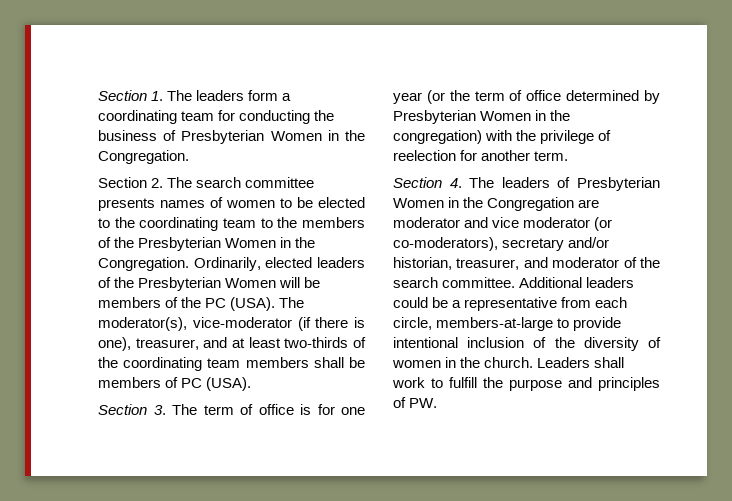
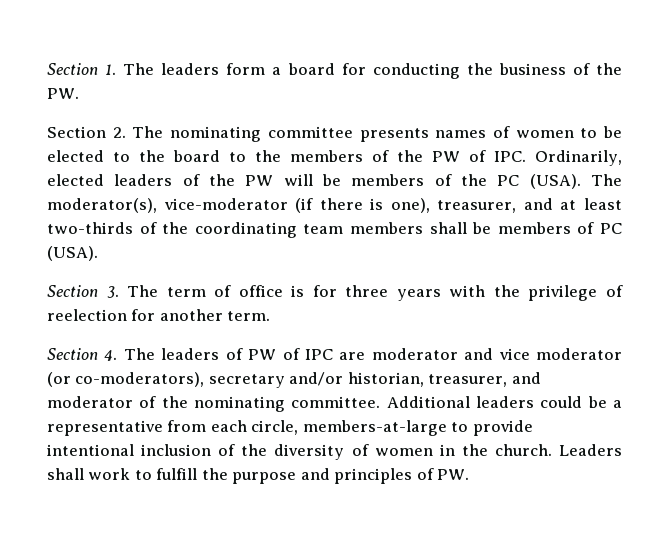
[98,110,215,124] coordinating team -> [287,63,335,75] board
[181,130,365,144] [98,150,189,164] Presbyterian Women in the Congregation. -> [596,63,622,75] [47,88,79,99] the PW.
[196,177,242,188] search -> [170,126,262,142] nominating
[139,217,256,231] coordinating team -> [173,150,220,162] board
[138,237,316,251] [98,257,189,271] Presbyterian Women in the Congregation. -> [432,150,526,162] PW of IPC.
[138,277,277,291] Presbyterian Women -> [245,175,274,186] PW
[341,407,365,415] [393,90,660,104] [393,110,571,124] [393,130,482,144] one year (or the term of office determined by Presbyterian Women in the congregation) -> [345,285,441,301] three years
[577,177,660,191] [393,197,575,211] Presbyterian Women in the Congregation -> [248,348,333,360] PW of IPC
[393,277,438,288] search -> [194,396,285,412] nominating

